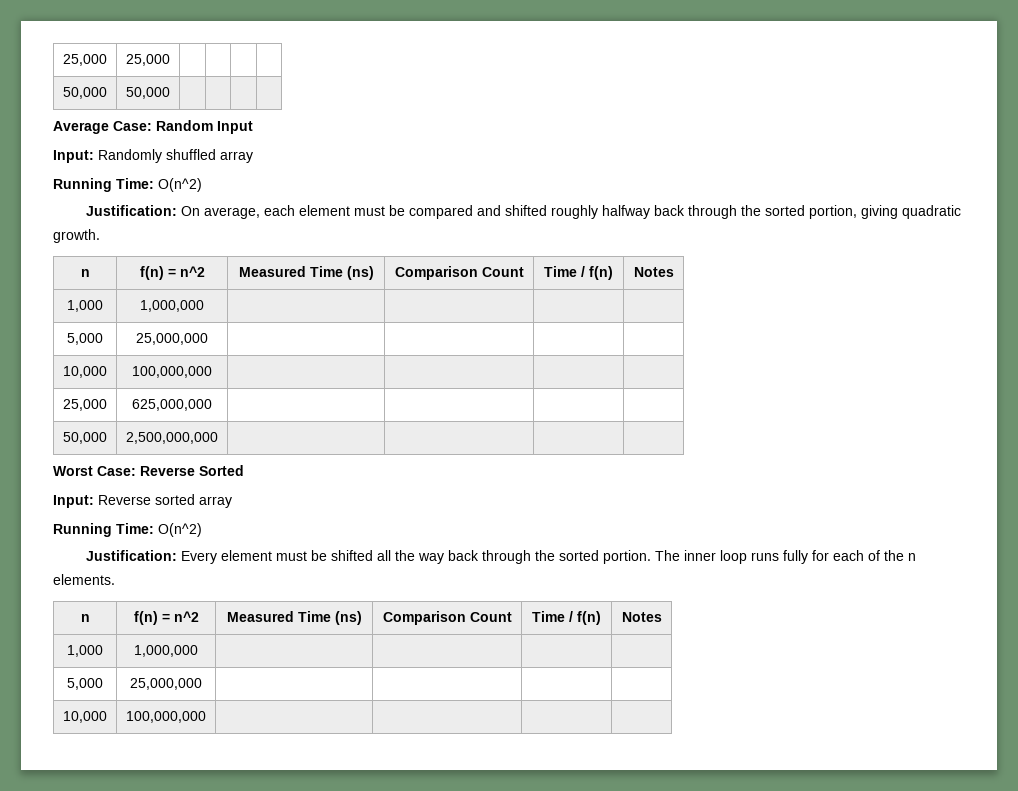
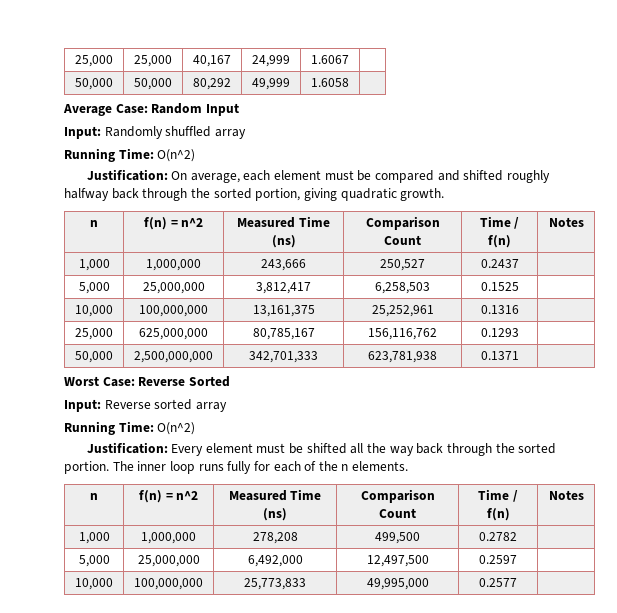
(170, 60) | | -> [193,55,231,67] [252,55,290,67] [311,55,349,64] 40,167 | 24,999 | 1.6067
(170, 93) | | -> [193,78,231,90] [252,78,290,90] [311,78,349,87] 80,292 | 49,999 | 1.6058
[67,333,103,345] [136,333,208,345] [63,366,107,378] [132,366,212,378] | | | // 5,000 | 25,000,000 | | | | // 10,000 | 100,000,000 | | | -> [261,259,306,271] [380,259,425,271] [480,259,519,268] [78,282,110,294] [142,282,205,294] [255,282,311,294] [375,282,430,294] [480,282,519,291] [75,305,113,317] [139,305,208,317] [252,305,315,317] [371,305,434,317] [480,305,519,314] 243,666 | 250,527 | 0.2437 | // 5,000 | 25,000,000 | 3,812,417 | 6,258,503 | 0.1525 | // 10,000 | 100,000,000 | 13,161,375 | 25,252,961 | 0.1316
(212, 405) | | -> [252,328,315,340] [368,328,437,340] [480,328,519,337] 80,785,167 | 156,116,762 | 0.1293
(218, 438) | | -> [248,351,318,363] [368,351,437,363] [480,351,519,360] 342,701,333 | 623,781,938 | 0.1371
[67,678,103,690] [130,678,202,690] [63,711,107,723] [126,711,206,723] | | | // 5,000 | 25,000,000 | | | | // 10,000 | 100,000,000 | | | -> [252,532,298,544] [375,532,420,544] [479,532,517,541] [78,555,110,567] [137,555,200,567] [247,555,303,567] [366,555,429,567] [479,555,517,564] [75,578,113,590] [134,578,203,590] [243,578,306,590] [366,578,429,590] [479,578,517,587] 278,208 | 499,500 | 0.2782 | // 5,000 | 25,000,000 | 6,492,000 | 12,497,500 | 0.2597 | // 10,000 | 100,000,000 | 25,773,833 | 49,995,000 | 0.2577

